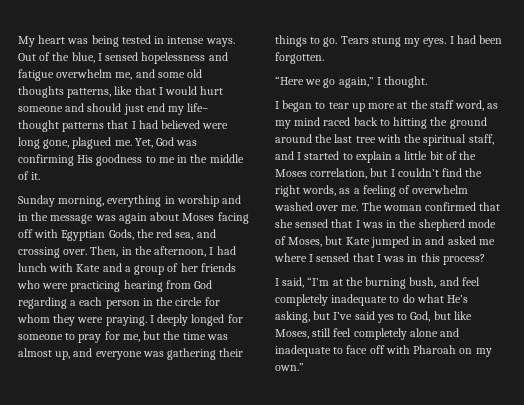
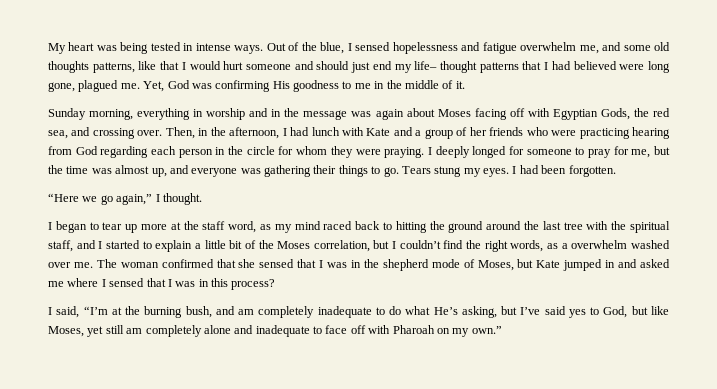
[70,300,77,306] a -> (149, 152) none
[362,185,411,197] feeling of -> (568, 246) none
[461,277,480,286] feel -> [238,309,255,315] am
[312,328,352,337] still feel -> [87,325,143,337] yet still am

